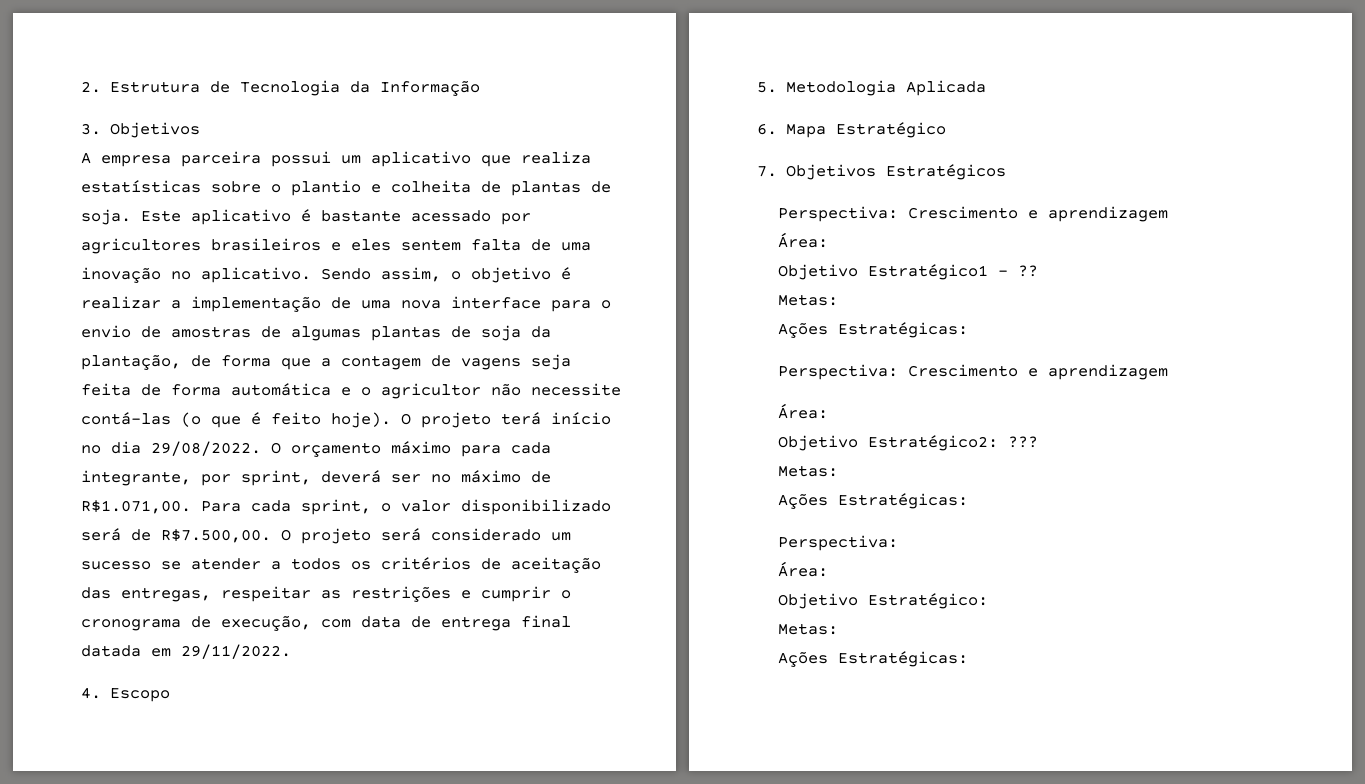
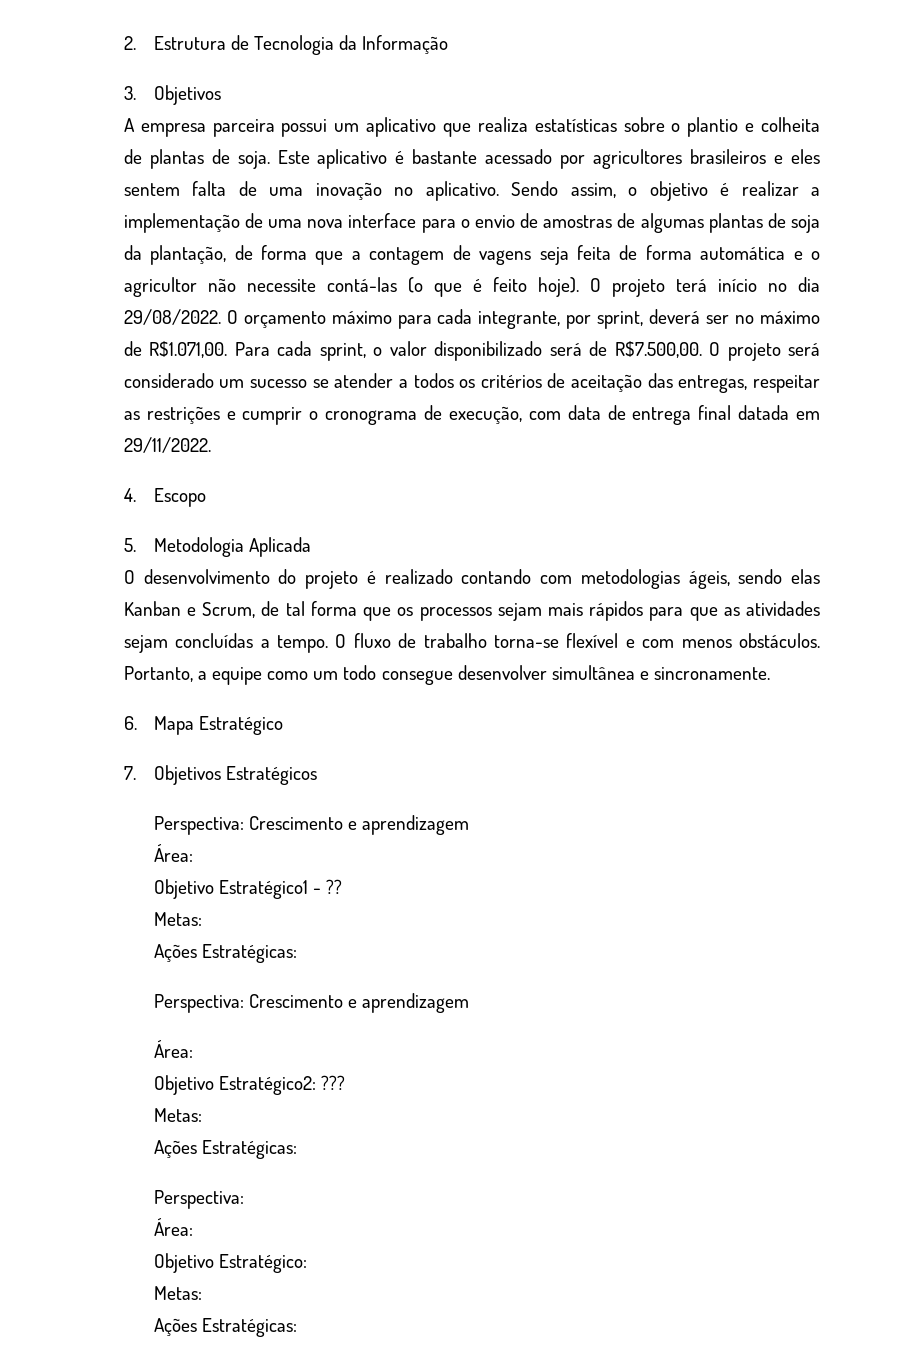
(986, 88) none -> [123,569,821,589] [123,601,821,621] [123,633,820,653] [123,665,771,685] // O desenvolvimento do projeto é realizado contando com metodologias ágeis, sendo elas Kanban e Scrum, de tal forma que os processos sejam mais rápidos para que as atividades sejam concluídas a tempo. O fluxo de trabalho torna-se flexível e com menos obstáculos. Portanto, a equipe como um todo consegue desenvolver simultânea e sincronamente.

